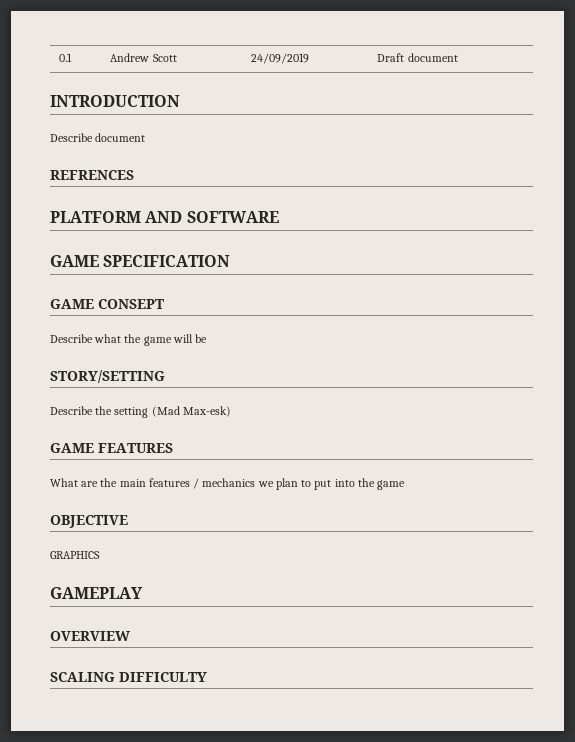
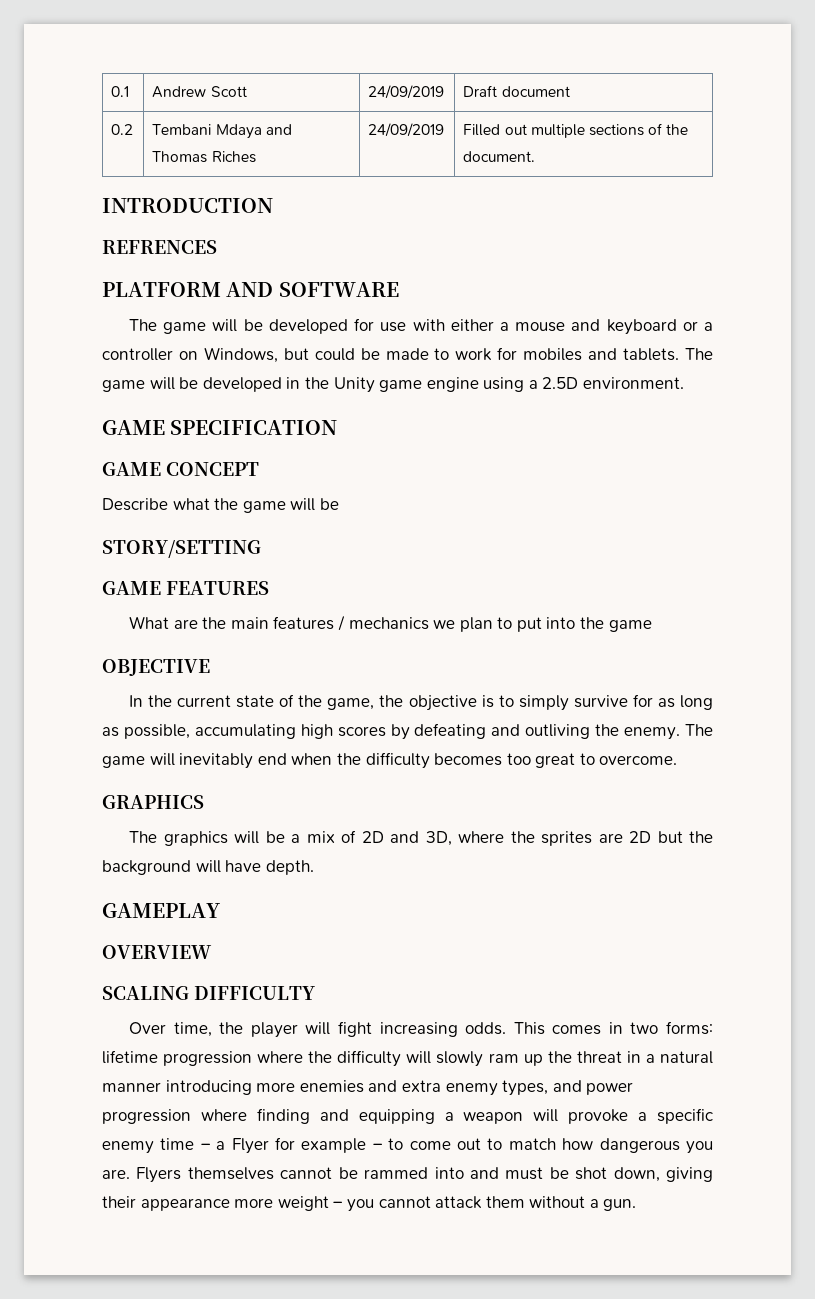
(458, 57) none -> [111,124,134,135] [152,124,292,139] [152,151,256,163] [368,123,445,137] [463,123,689,138] [463,151,536,162] // 0.2 | Tembani Mdaya and Thomas Riches | 24/09/2019 | Filled out multiple sections of the document.
[50,133,146,142] // Describe document -> (273, 205) none
(279, 217) none -> [128,318,713,335] [102,347,713,363] [102,377,685,393] // The game will be developed for use with either a mouse and keyboard or a controller on Windows, but could be made to work for mobiles and tablets. The game will be developed in the Unity game engine using a 2.5D environment.
[98,299,164,309] CONSEPT -> [166,462,259,476] CONCEPT
[50,406,231,418] // Describe the setting (Mad Max-esk) -> (261, 549) none
[50,551,100,559] [50,587,143,599] [50,631,130,641] [50,672,207,682] GRAPHICS // GAMEPLAY // OVERVIEW // SCALING DIFFICULTY -> [128,694,713,711] [102,723,713,740] [102,752,678,769] [102,795,204,809] [128,830,713,846] [102,860,314,875] [102,903,220,918] [102,945,212,959] [102,986,315,1000] [128,1021,713,1038] [102,1050,714,1067] [102,1080,634,1096] [102,1108,713,1124] [102,1137,713,1154] [102,1167,714,1183] [102,1196,637,1212] In the current state of the game, the objective is to simply survive for as long as possible, accumulating high scores by defeating and outliving the enemy. The game will inevitably end when the difficulty becomes too great to overcome. // GRAPHICS // The graphics will be a mix of 2D and 3D, where the sprites are 2D but the background will have depth. // GAMEPLAY // OVERVIEW // SCALING DIFFICULTY // Over time, the player will fight increasing odds. This comes in two forms: lifetime progression where the difficulty will slowly ram up the threat in a natural manner introducing more enemies and extra enemy types, and power progression where finding and equipping a weapon will provoke a specific enemy time – a Flyer for example – to come out to match how dangerous you are. Flyers themselves cannot be rammed into and must be shot down, giving their appearance more weight – you cannot attack them without a gun.

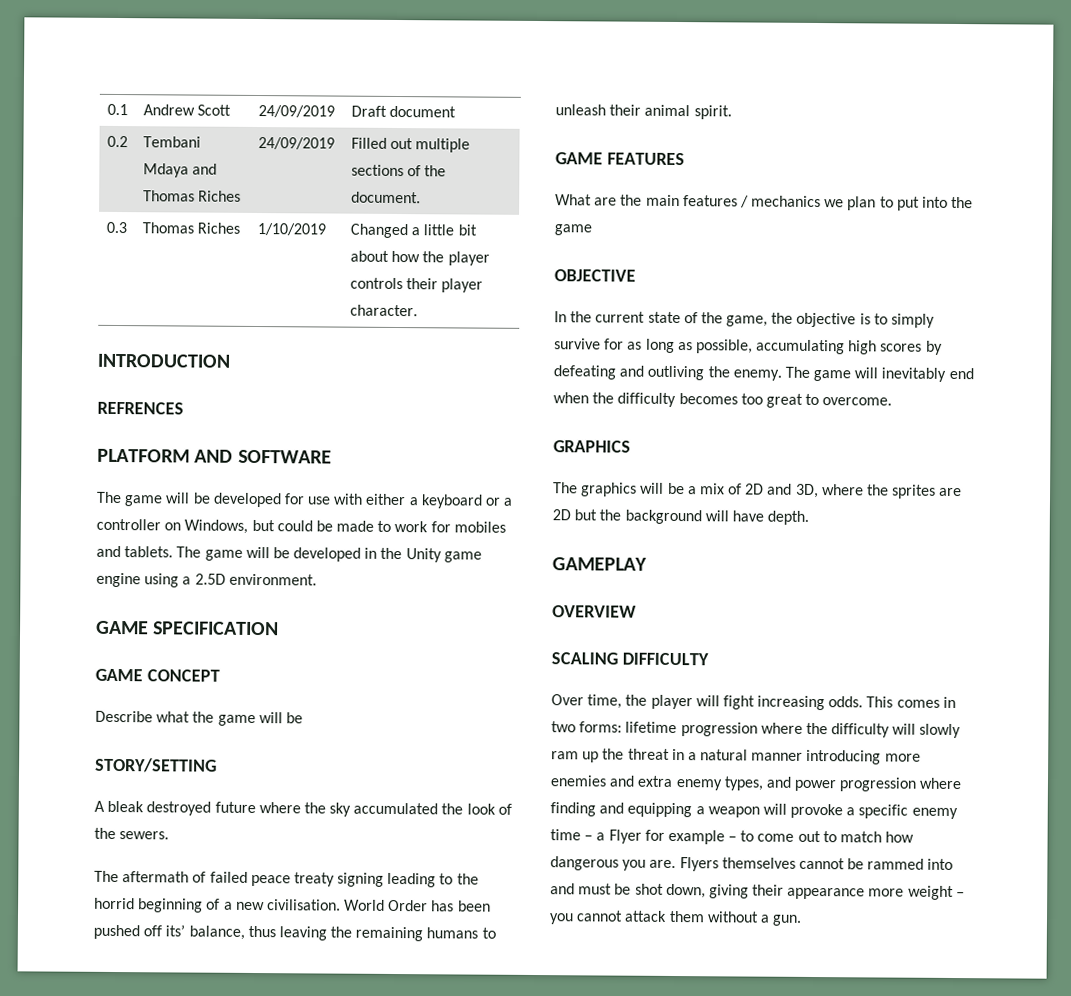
(536, 156) none -> [105,221,127,234] [141,222,241,234] [256,222,326,236] [349,223,477,239] [349,250,490,266] [349,277,484,293] [349,304,418,317] // 0.3 | Thomas Riches | 1/10/2019 | Changed a little bit about how the player controls their player character.
[515,319,601,332] mouse and -> (419, 501) none
(261, 549) none -> [94,800,512,817] [94,827,170,840] [94,870,479,888] [94,897,491,913] [93,924,496,942] [555,104,732,120] // A bleak destroyed future where the sky accumulated the look of the sewers. // The aftermath of failed peace treaty signing leading to the horrid beginning of a new civilisation. World Order has been pushed off its’ balance, thus leaving the remaining humans to unleash their animal spirit.

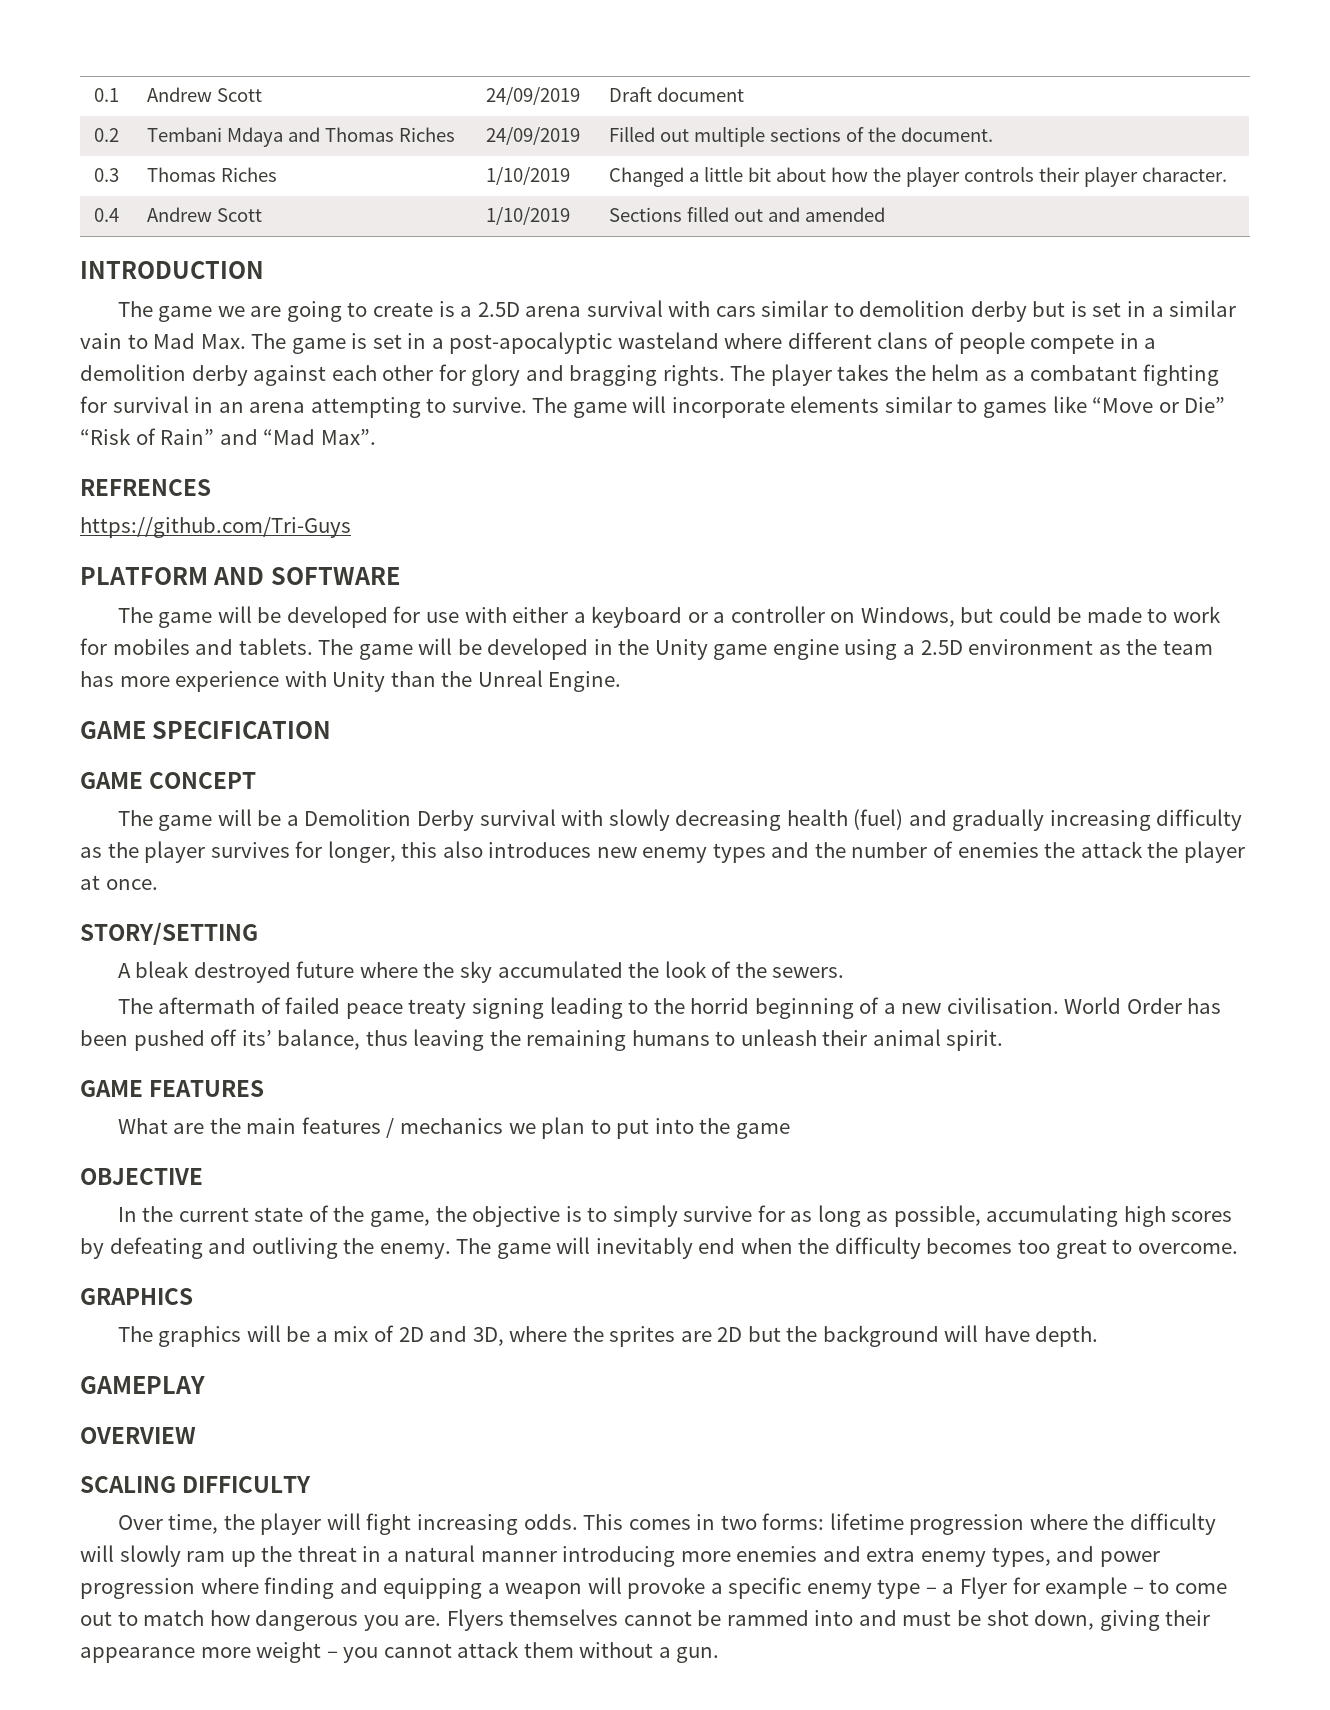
[97,353,231,368] // INTRODUCTION -> [93,208,119,222] [146,207,262,222] [485,207,570,225] [608,207,885,222] [80,261,264,279] [117,300,1237,322] [80,332,1157,354] [80,364,1219,386] [80,396,1226,418] [80,428,376,445] // 0.4 | Andrew Scott | 1/10/2019 | Sections filled out and amended // INTRODUCTION // The game we are going to create is a 2.5D arena survival with cars similar to demolition derby but is set in a similar vain to Mad Max. The game is set in a post-apocalyptic wasteland where different clans of people compete in a demolition derby against each other for glory and bragging rights. The player takes the helm as a combatant fighting for survival in an arena attempting to survive. The game will incorporate elements similar to games like “Move or Die” “Risk of Rain” and “Mad Max”.
(184, 408) none -> [80,517,351,538] // https://github.com/Tri-Guys
[228,573,317,586] environment. -> [968,639,1213,655] [80,670,622,692] environment as the team has more experience with Unity than the Unreal Engine.
[95,710,303,727] Describe what the game will be -> [117,809,1243,831] [80,841,1245,863] [80,875,158,890] The game will be a Demolition Derby survival with slowly decreasing health (fuel) and gradually increasing difficulty as the player survives for longer, this also introduces new enemy types and the number of enemies the attack the player at once.
[550,829,581,841] time -> [877,1579,921,1599] type

